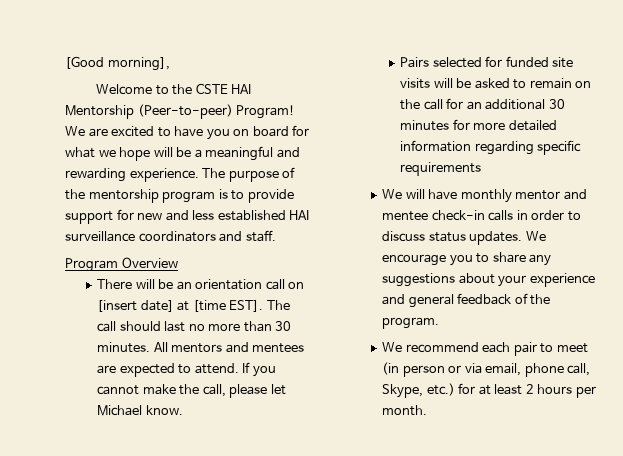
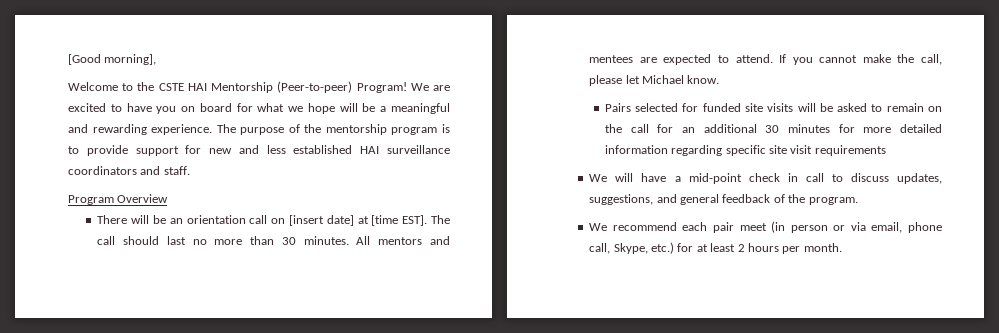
(582, 147) none -> [768,145,813,154] site visit
[460,189,587,203] [382,210,581,221] [382,231,546,245] [382,252,552,266] [382,273,595,287] monthly mentor and mentee check-in calls in order to discuss status updates. We encourage you to share any suggestions about your experience -> [674,173,943,184] [589,194,654,205] a mid-point check in call to discuss updates, suggestions,
[540,343,554,353] to -> (734, 227) none

